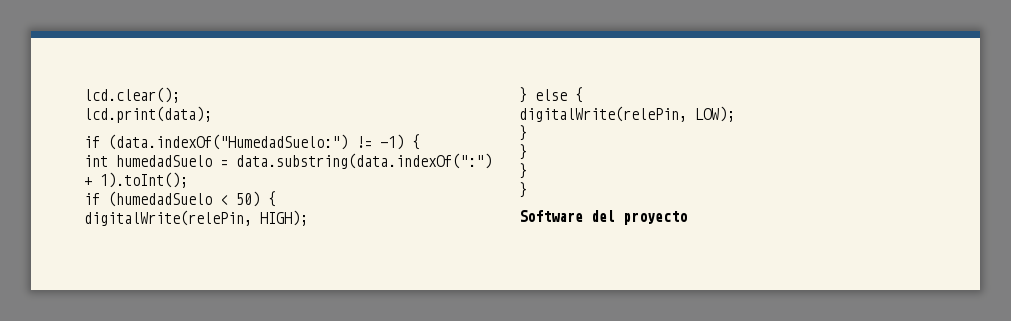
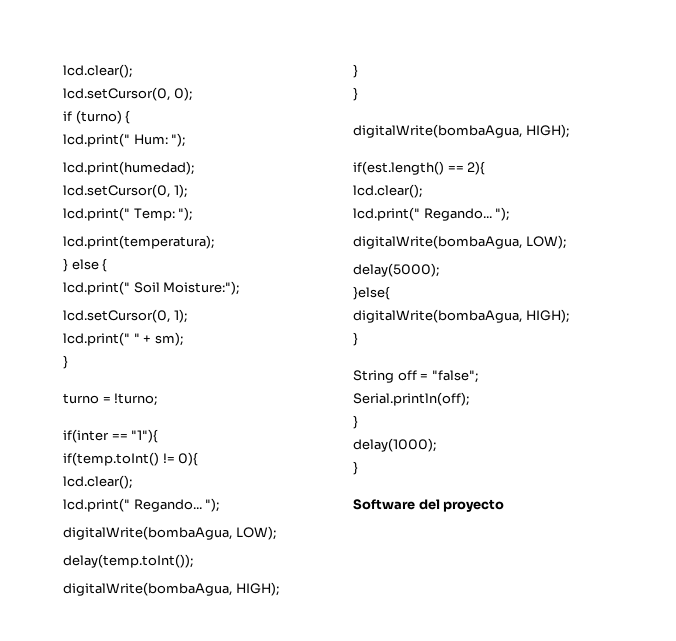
[84,87,180,103] [84,106,212,123] [84,134,420,150] [84,153,492,169] [84,172,188,188] [84,191,276,207] [84,210,308,226] [519,87,583,103] [519,106,735,122] [519,125,527,141] [519,144,527,160] [519,163,527,179] lcd.clear(); // lcd.print(data); // if (data.indexOf("HumedadSuelo:") != -1) { // int humedadSuelo = data.substring(data.indexOf(":") + 1).toInt(); // if (humedadSuelo < 50) { // digitalWrite(relePin, HIGH); // } else { // digitalWrite(relePin, LOW); // } // } // } -> [63,64,132,78] [63,87,192,101] [63,110,131,124] [63,133,186,147] [63,161,194,175] [63,184,187,198] [63,207,193,221] [63,235,214,249] [63,258,108,272] [63,281,240,295] [63,309,187,323] [63,332,183,346] [63,355,68,369] [63,393,158,406] [63,429,159,443] [63,452,199,466] [63,475,132,489] [63,498,220,512] [63,526,276,540] [63,554,193,568] [63,582,279,596] [353,64,358,78] [353,87,358,101] [353,124,569,138] [353,161,486,175] [353,184,422,198] [353,207,510,221] [353,235,566,249] [353,263,439,277] [353,286,390,300] [353,309,569,323] [353,332,358,346] [353,370,478,383] [353,392,469,406] [353,415,358,429] [353,438,436,452] lcd.clear(); // lcd.setCursor(0, 0); // if (turno) { // lcd.print(" Hum: "); // lcd.print(humedad); // lcd.setCursor(0, 1); // lcd.print(" Temp: "); // lcd.print(temperatura); // } else { // lcd.print(" Soil Moisture:"); // lcd.setCursor(0, 1); // lcd.print(" " + sm); // } // turno = !turno; // if(inter == "1"){ // if(temp.toInt() != 0){ // lcd.clear(); // lcd.print(" Regando... "); // digitalWrite(bombaAgua, LOW); // delay(temp.toInt()); // digitalWrite(bombaAgua, HIGH); // } // } // digitalWrite(bombaAgua, HIGH); // if(est.length() == 2){ // lcd.clear(); // lcd.print(" Regando... "); // digitalWrite(bombaAgua, LOW); // delay(5000); // }else{ // digitalWrite(bombaAgua, HIGH); // } // String off = "false"; // Serial.println(off); // } // delay(1000);

